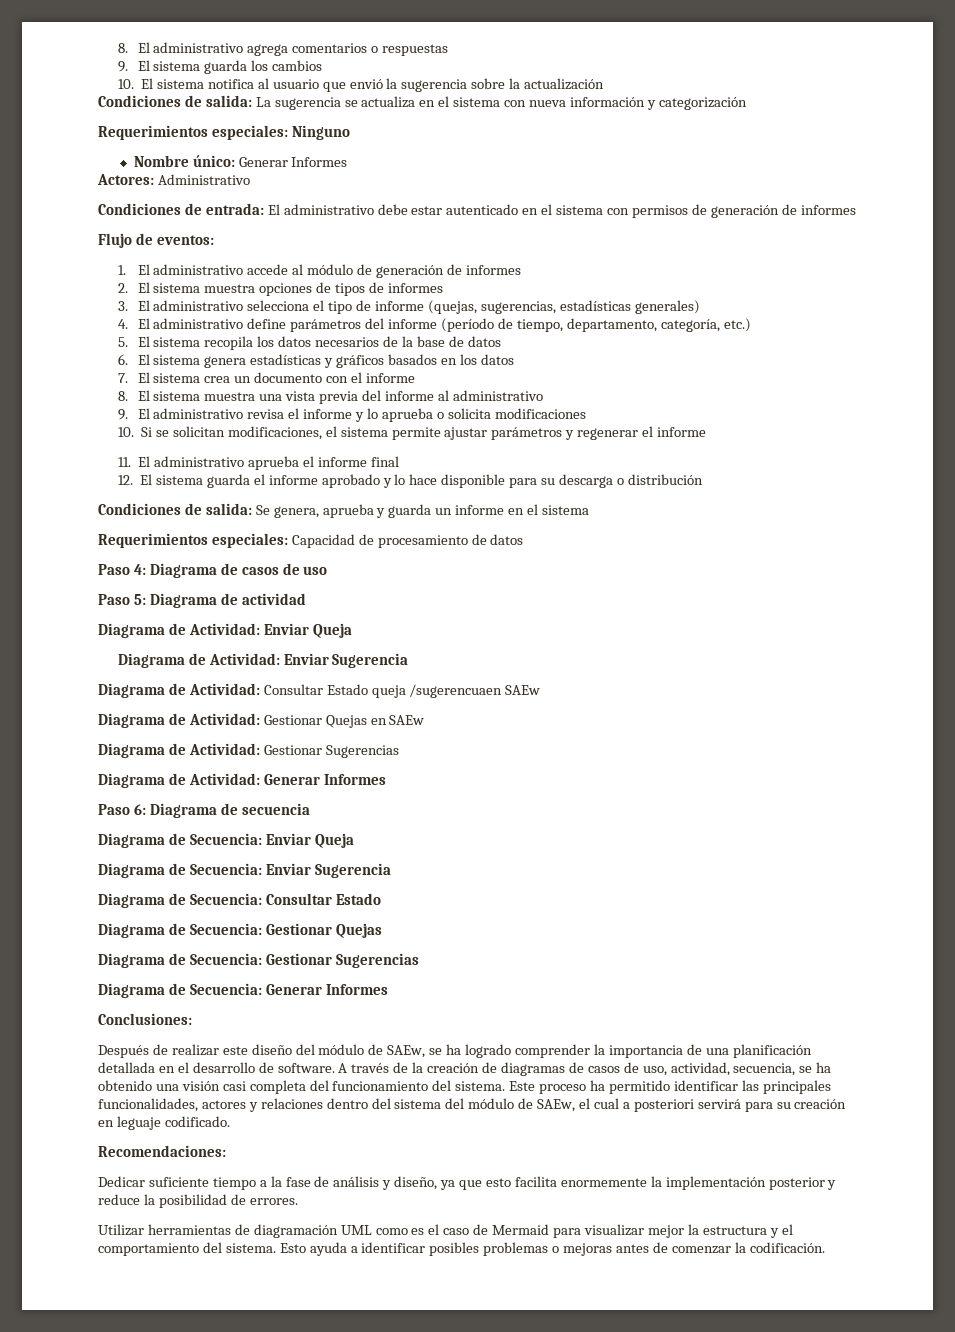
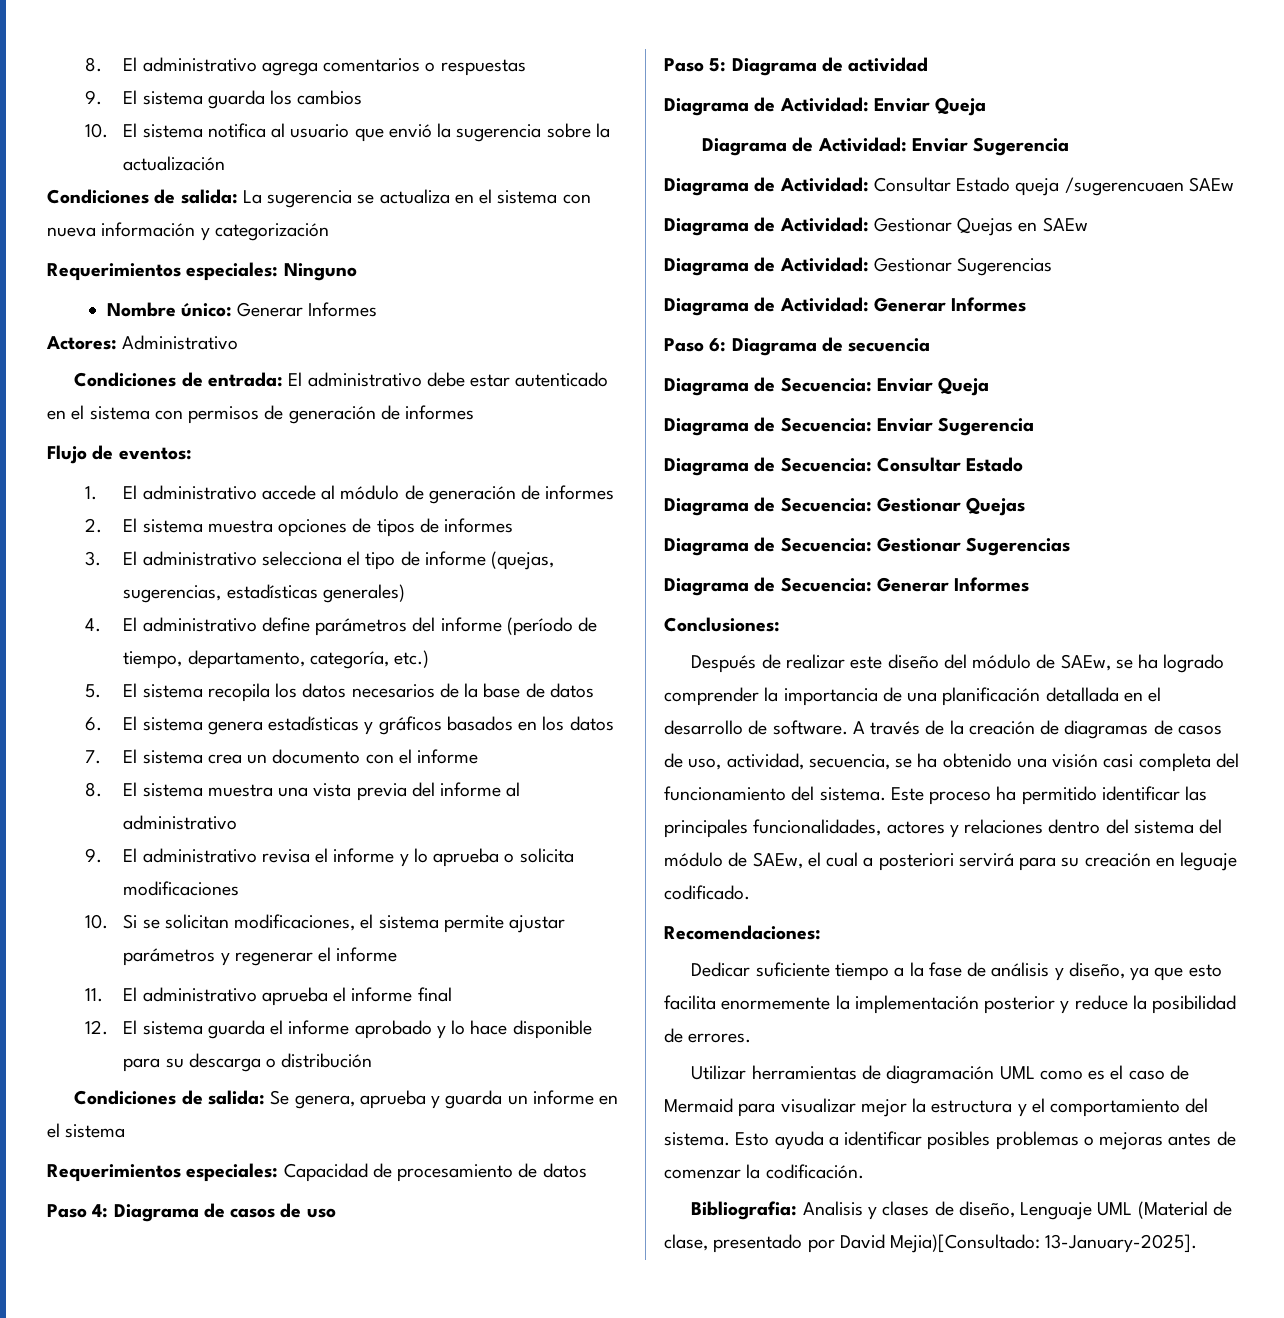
(825, 1247) none -> [691,1201,1232,1220] [664,1234,1198,1253] // Bibliografia: Analisis y clases de diseño, Lenguaje UML (Material de clase, presentado por David Mejia)[Consultado: 13-January-2025].

